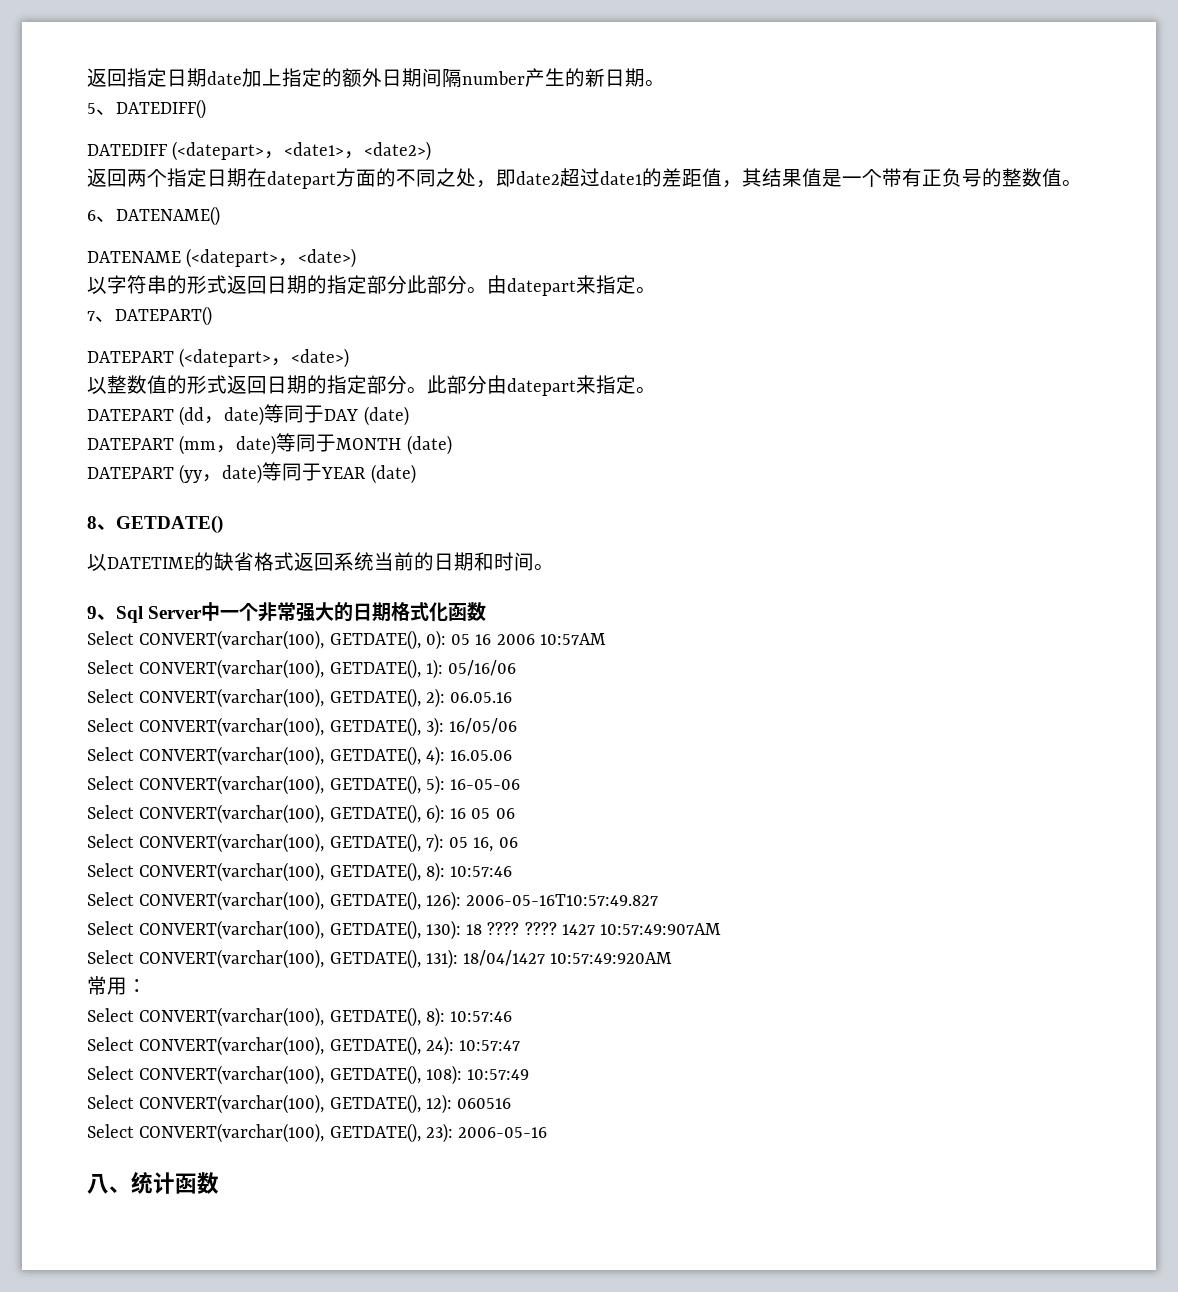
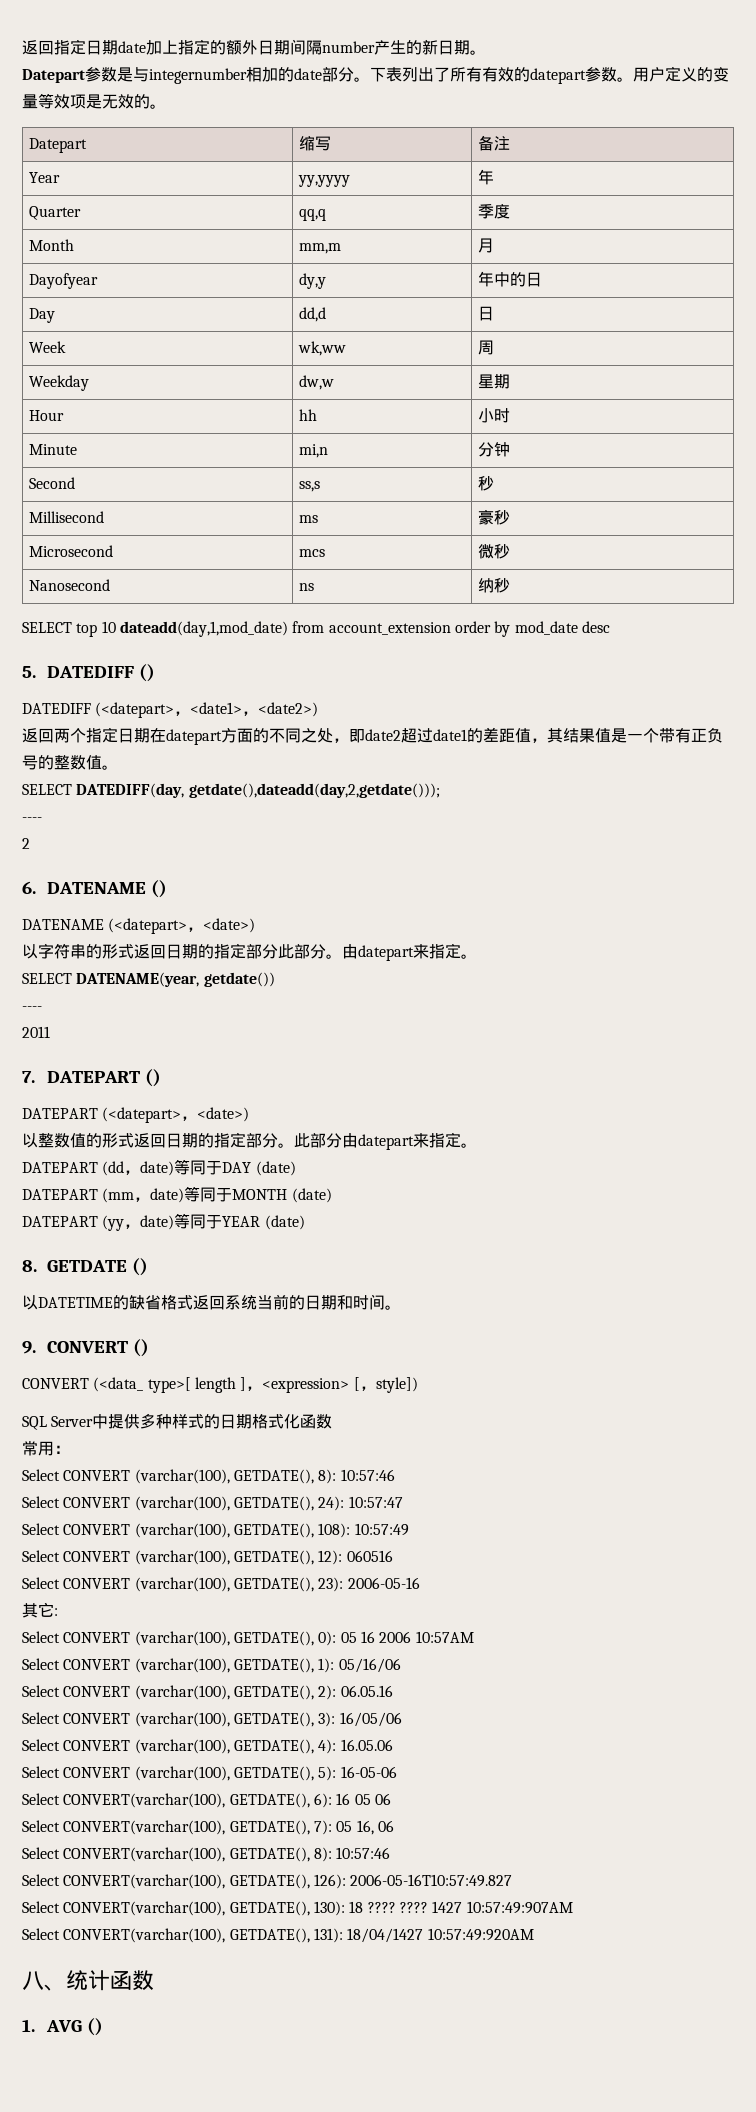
[87,99,206,119] 5、DATEDIFF() -> [22,66,729,84] [22,93,166,109] [28,138,87,153] [298,136,331,151] [477,135,510,151] [28,172,60,183] [297,175,350,187] [477,169,494,185] [28,206,81,220] [298,209,326,221] [477,204,510,219] [28,239,74,251] [298,243,341,254] [477,238,494,253] [28,273,98,289] [298,273,326,289] [477,271,542,287] [28,308,55,323] [298,307,326,322] [477,306,494,321] [28,341,66,353] [297,341,346,356] [477,340,494,355] [28,375,89,391] [298,375,334,390] [477,374,510,389] [28,410,64,421] [298,409,317,421] [477,408,510,423] [28,444,77,455] [298,444,328,458] [477,442,510,457] [28,477,75,489] [298,481,320,492] [477,476,494,491] [28,511,104,523] [298,515,318,523] [477,510,510,525] [28,545,113,557] [298,549,325,557] [477,544,510,559] [28,579,110,591] [298,583,314,591] [477,578,510,593] [22,621,610,637] [22,664,156,682] Datepart参数是与integernumber相加的date部分。下表列出了所有有效的datepart参数。用户定义的变量等效项是无效的。 // Datepart | 缩写 | 备注 // Year | yy,yyyy | 年 // Quarter | qq,q | 季度 // Month | mm,m | 月 // Dayofyear | dy,y | 年中的日 // Day | dd,d | 日 // Week | wk,ww | 周 // Weekday | dw,w | 星期 // Hour | hh | 小时 // Minute | mi,n | 分钟 // Second | ss,s | 秒 // Millisecond | ms | 豪秒 // Microsecond | mcs | 微秒 // Nanosecond | ns | 纳秒 // SELECT top 10 dateadd(day,1,mod_date) from account_extension order by mod_date desc // 5. DATEDIFF ()
[87,206,220,226] 6、DATENAME() -> [22,783,440,798] [22,817,42,822] [22,838,30,849] [22,880,168,898] SELECT DATEDIFF(day, getdate(),dateadd(day,2,getdate())); // ---- // 2 // 6. DATENAME ()
[87,306,212,326] 7、DATEPART() -> [22,972,275,987] [22,1006,42,1011] [22,1026,50,1038] [22,1069,162,1087] SELECT DATENAME(year, getdate()) // ---- // 2011 // 7. DATEPART ()
[87,515,223,534] 8、GETDATE() -> [22,1258,149,1276] 8. GETDATE ()
[87,602,335,623] 9、Sql Server中一个非常强大 -> [22,1339,150,1357] [22,1377,418,1393] [22,1413,205,1430] 9. CONVERT () // CONVERT (<data_ type>[ length ]，<expression> [，style]) // SQL Server中提供多种样式
[87,630,325,650] // Select CONVERT(varchar(100), -> [22,1441,70,1456] [22,1469,395,1484] [22,1496,403,1511] [22,1523,409,1538] [22,1550,393,1565] [22,1577,420,1592] [22,1602,58,1618] [22,1631,230,1646] // 常用： // Select CONVERT (varchar(100), GETDATE(), 8): 10:57:46 // Select CONVERT (varchar(100), GETDATE(), 24): 10:57:47 // Select CONVERT (varchar(100), GETDATE(), 108): 10:57:49 // Select CONVERT (varchar(100), GETDATE(), 12): 060516 // Select CONVERT (varchar(100), GETDATE(), 23): 2006-05-16 // 其它: // Select CONVERT (varchar(100),
[139,659,325,679] CONVERT(varchar(100), -> [63,1658,230,1673] CONVERT (varchar(100),
[139,688,325,708] CONVERT(varchar(100), -> [63,1685,230,1700] CONVERT (varchar(100),
[139,717,325,737] CONVERT(varchar(100), -> [63,1712,230,1727] CONVERT (varchar(100),
[139,746,325,766] CONVERT(varchar(100), -> [63,1739,230,1754] CONVERT (varchar(100),
[139,775,325,795] CONVERT(varchar(100), -> [63,1766,230,1781] CONVERT (varchar(100),
[87,976,147,995] [87,1007,513,1027] [87,1036,521,1056] [87,1065,530,1085] [87,1094,512,1114] [87,1123,548,1143] // 常用： // Select CONVERT(varchar(100), GETDATE(), 8): 10:57:46 // Select CONVERT(varchar(100), GETDATE(), 24): 10:57:47 // Select CONVERT(varchar(100), GETDATE(), 108): 10:57:49 // Select CONVERT(varchar(100), GETDATE(), 12): 060516 // Select CONVERT(varchar(100), GETDATE(), 23): 2006-05-16 -> (534, 1934) none
(219, 1183) none -> [22,2018,104,2036] // 1. AVG ()

